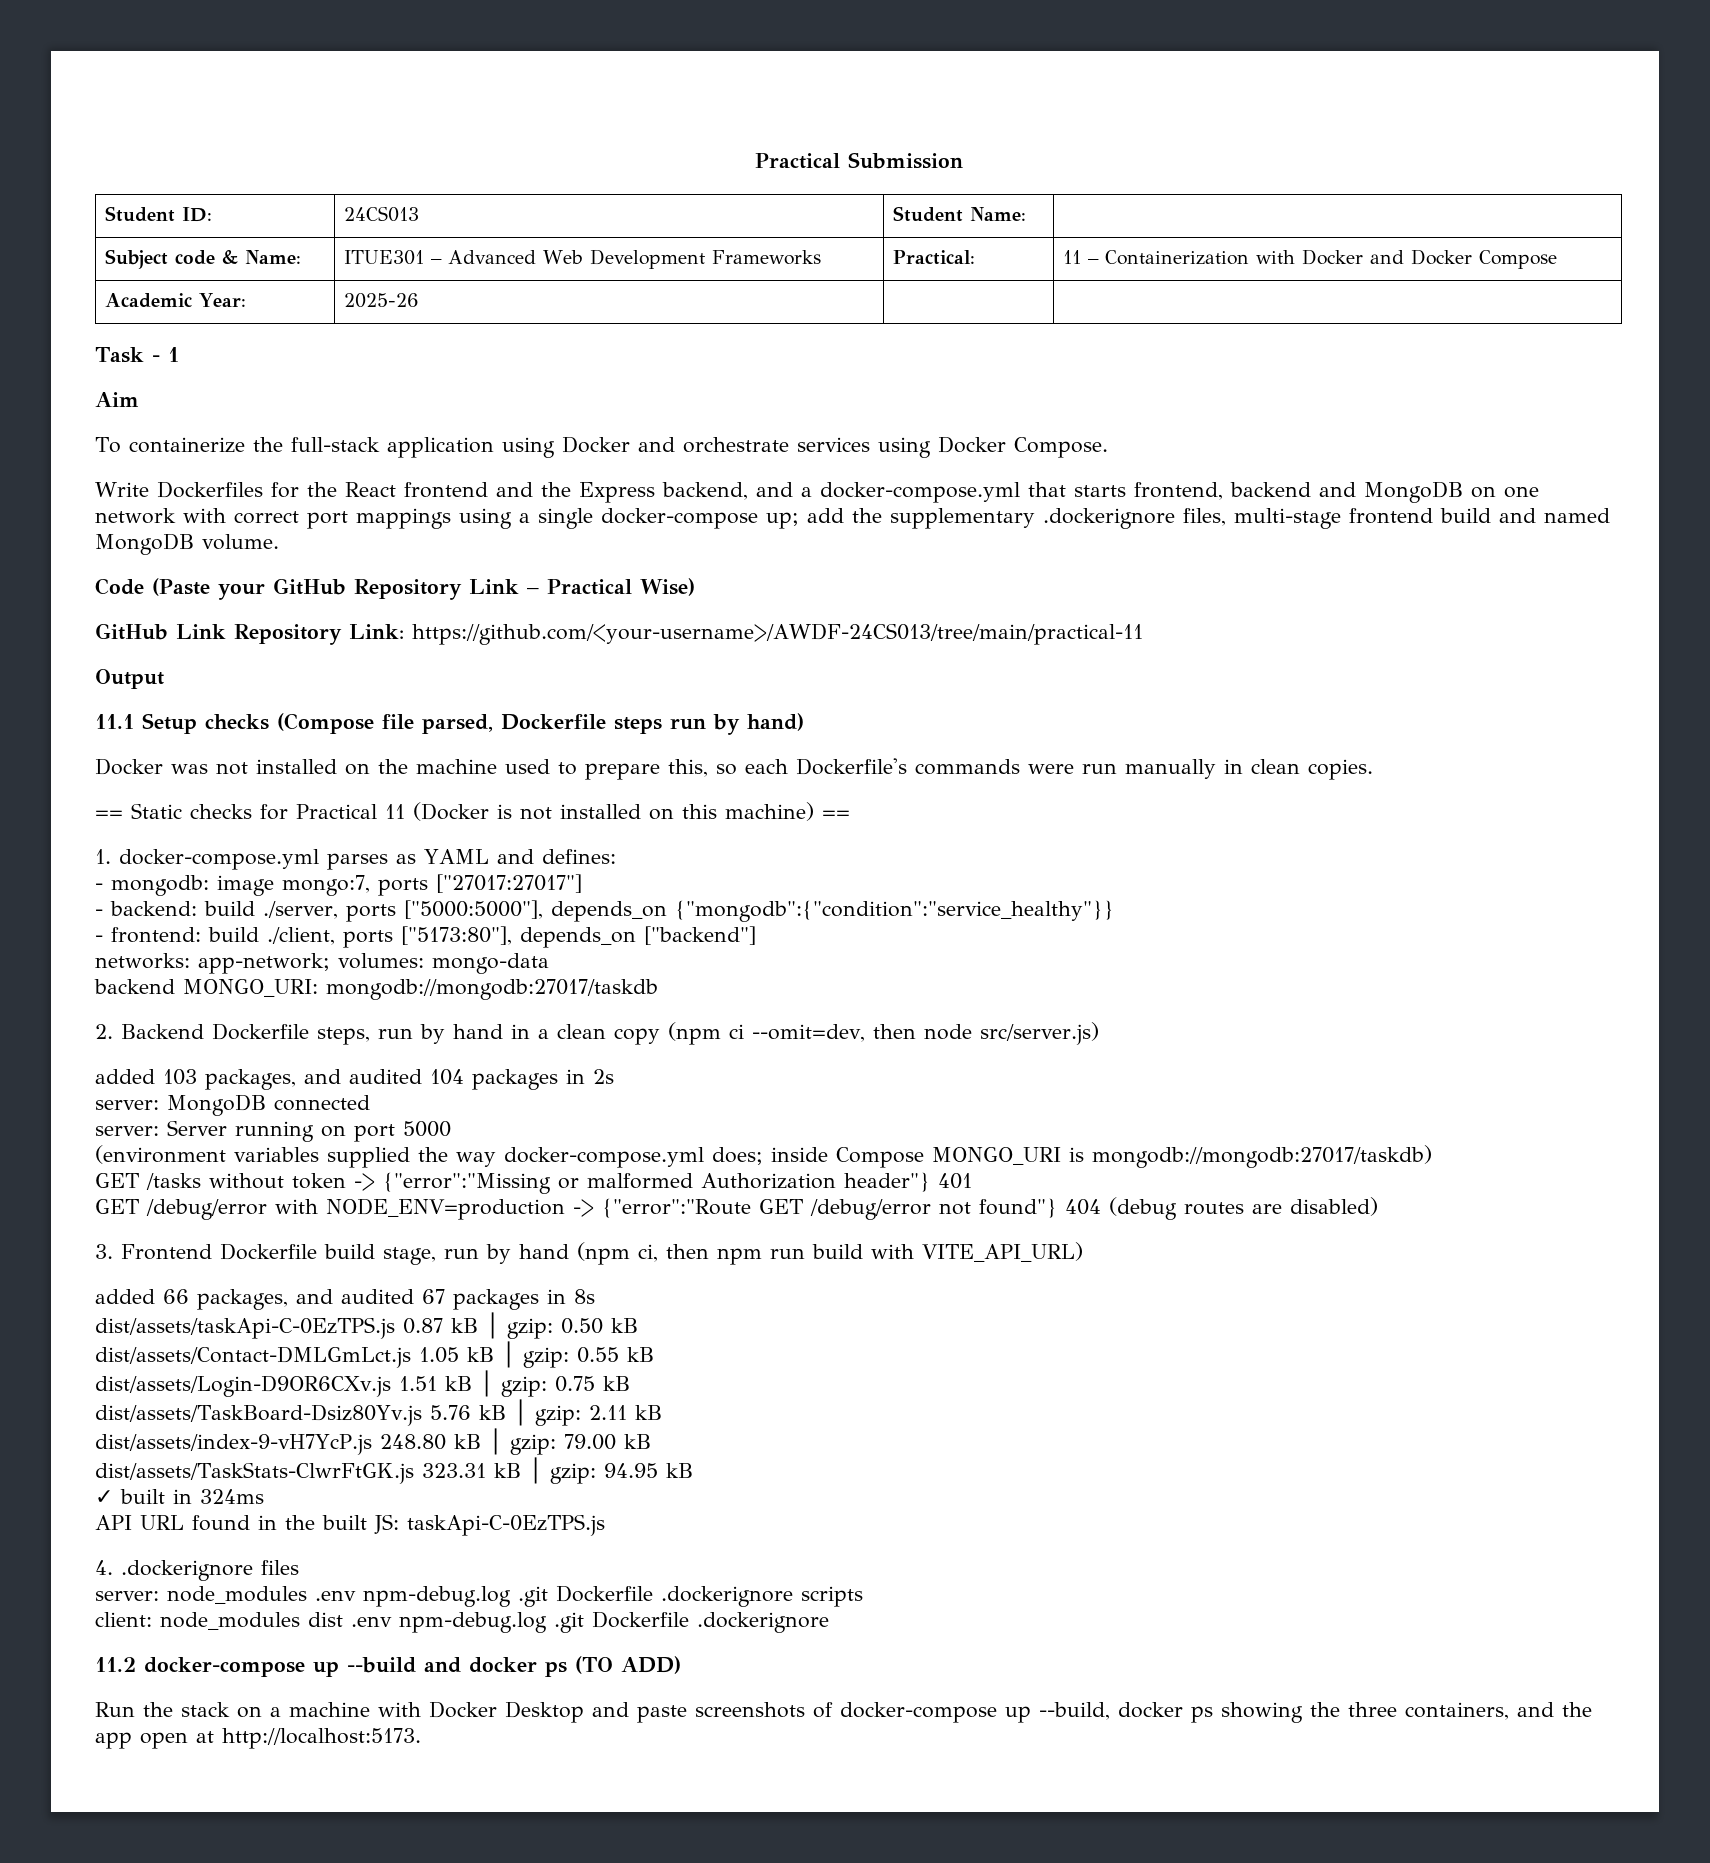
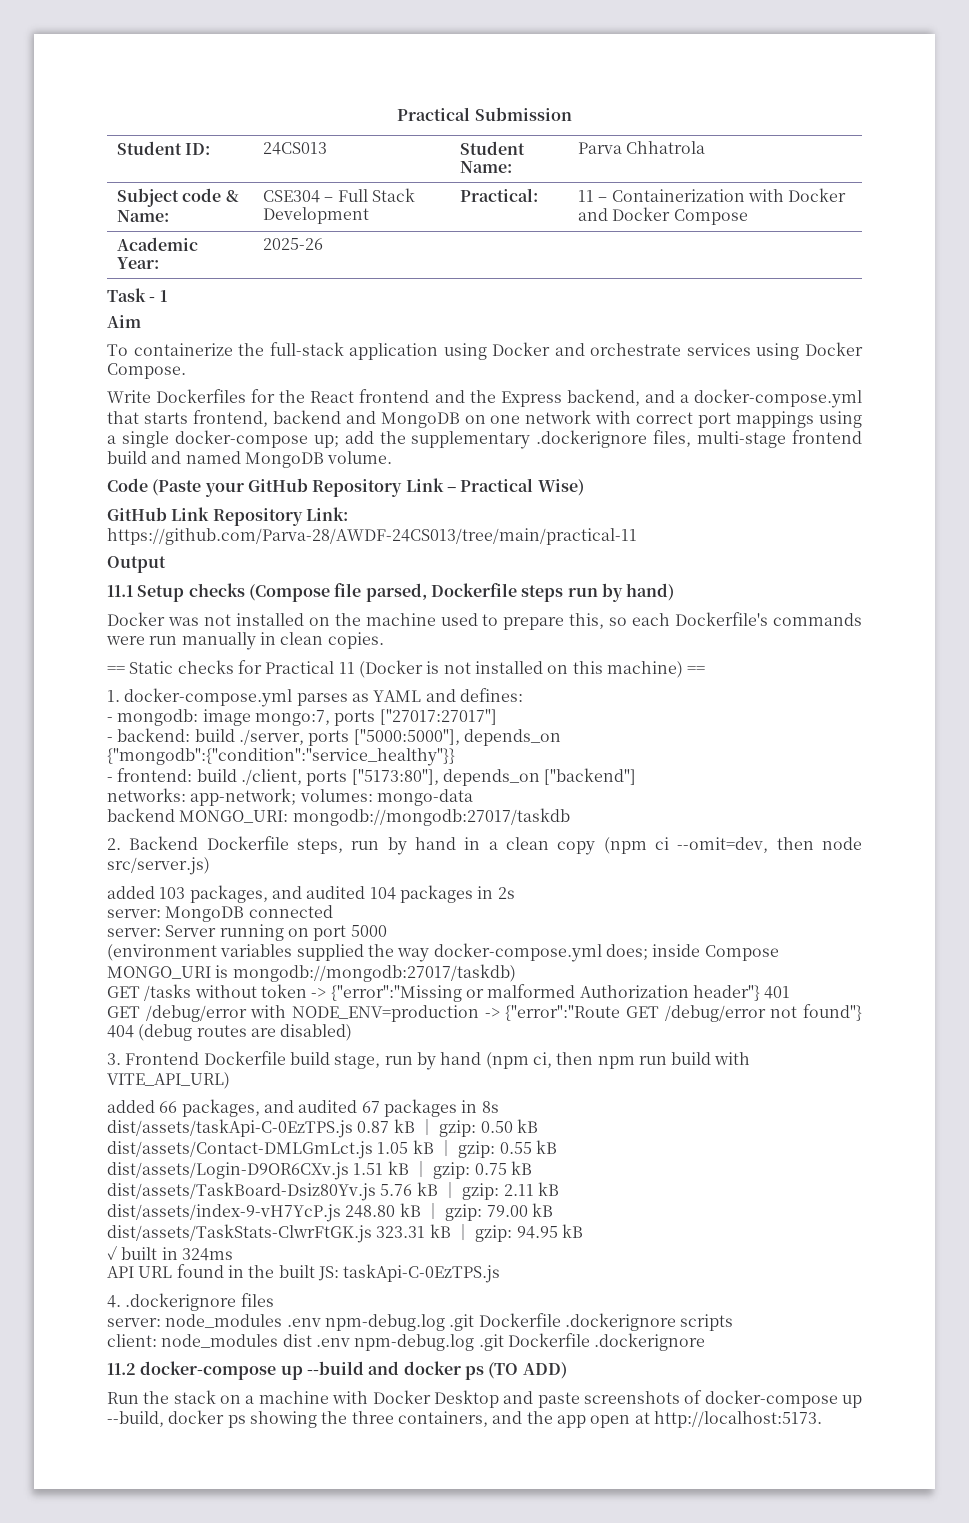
(1026, 214) none -> [578,141,706,154] Parva Chhatrola
[343,250,583,265] ITUE301 – Advanced Web -> [263,188,416,203] CSE304 – Full Stack
[711,250,821,265] Frameworks -> (370, 215) none
[412,623,1143,645] https://github.com/<your-username>/AWDF-24CS013/tree/main/practical-11 -> [107,528,637,545] https://github.com/Parva-28/AWDF-24CS013/tree/main/practical-11

